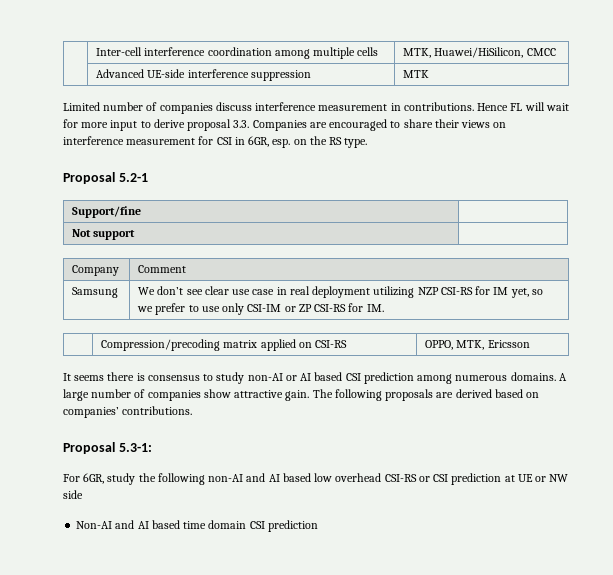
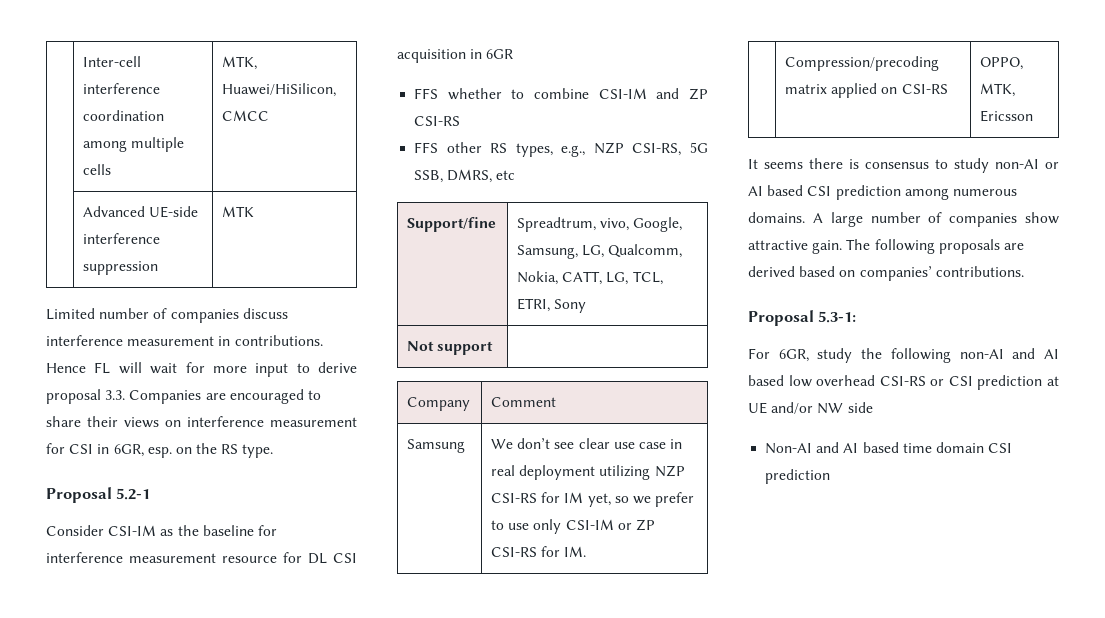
[72,206,142,218] // Support/fine | -> [46,525,277,536] [46,552,357,564] [397,49,514,63] [414,88,708,100] [414,116,461,126] [414,142,708,157] [414,169,516,183] [407,217,497,232] [517,217,683,232] [517,244,683,259] [517,271,663,285] [517,298,587,313] // Consider CSI-IM as the baseline for interference measurement resource for DL CSI acquisition in 6GR // FFS whether to combine CSI-IM and ZP CSI-RS // FFS other RS types, e.g., NZP CSI-RS, 5G SSB, DMRS, etc // Support/fine | Spreadtrum, vivo, Google, Samsung, LG, Qualcomm, Nokia, CATT, LG, TCL, ETRI, Sony
[535,476,547,482] or -> [771,402,814,414] and/or

